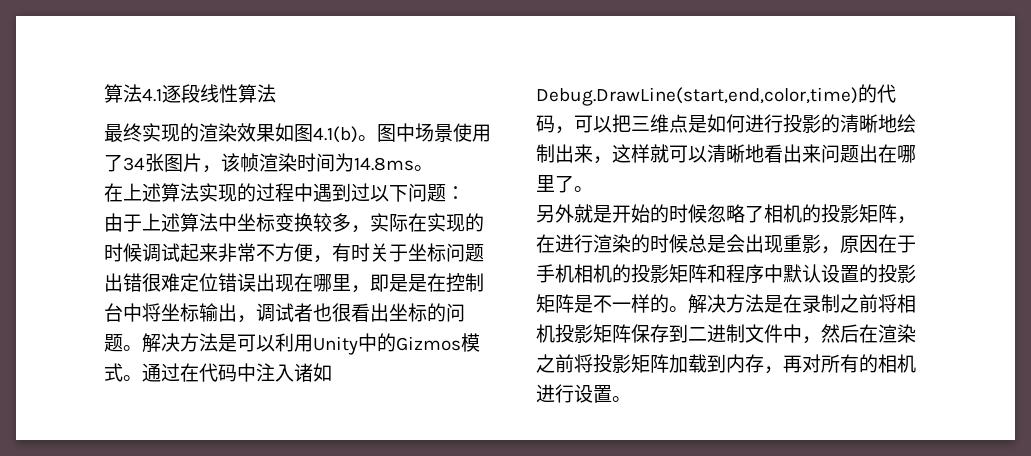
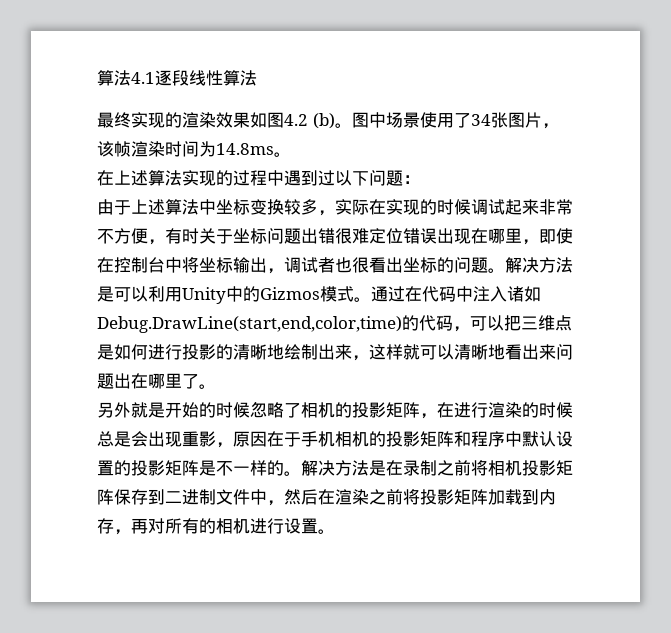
[313,126,358,143] 4.1(b) -> [284,113,335,129] 4.2 (b)
[389,274,427,292] 是是 -> [556,228,573,244] 使

